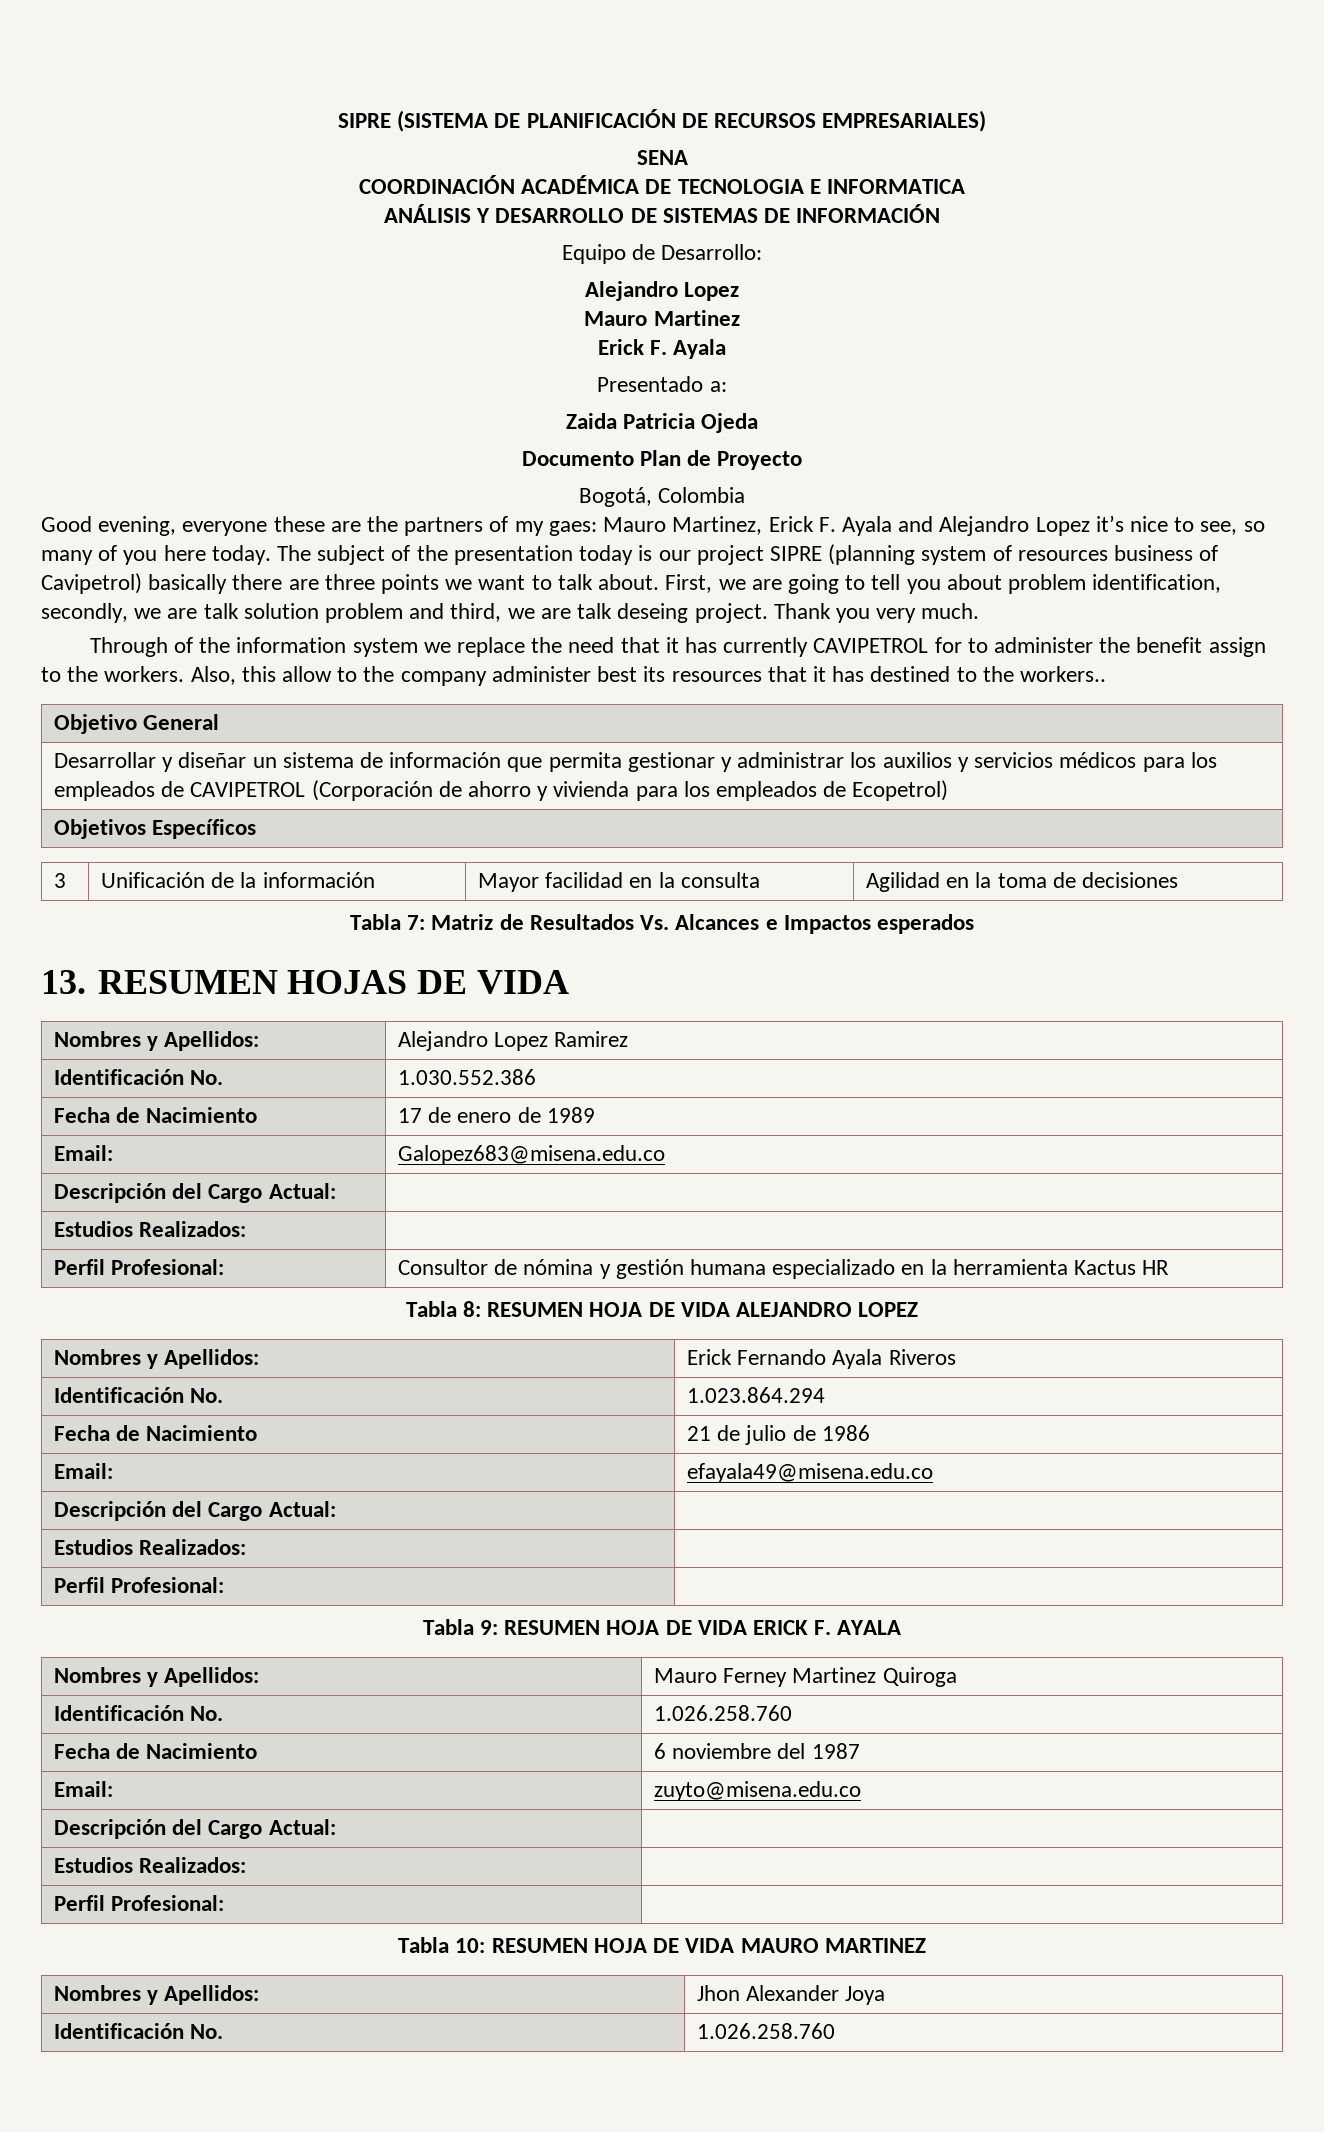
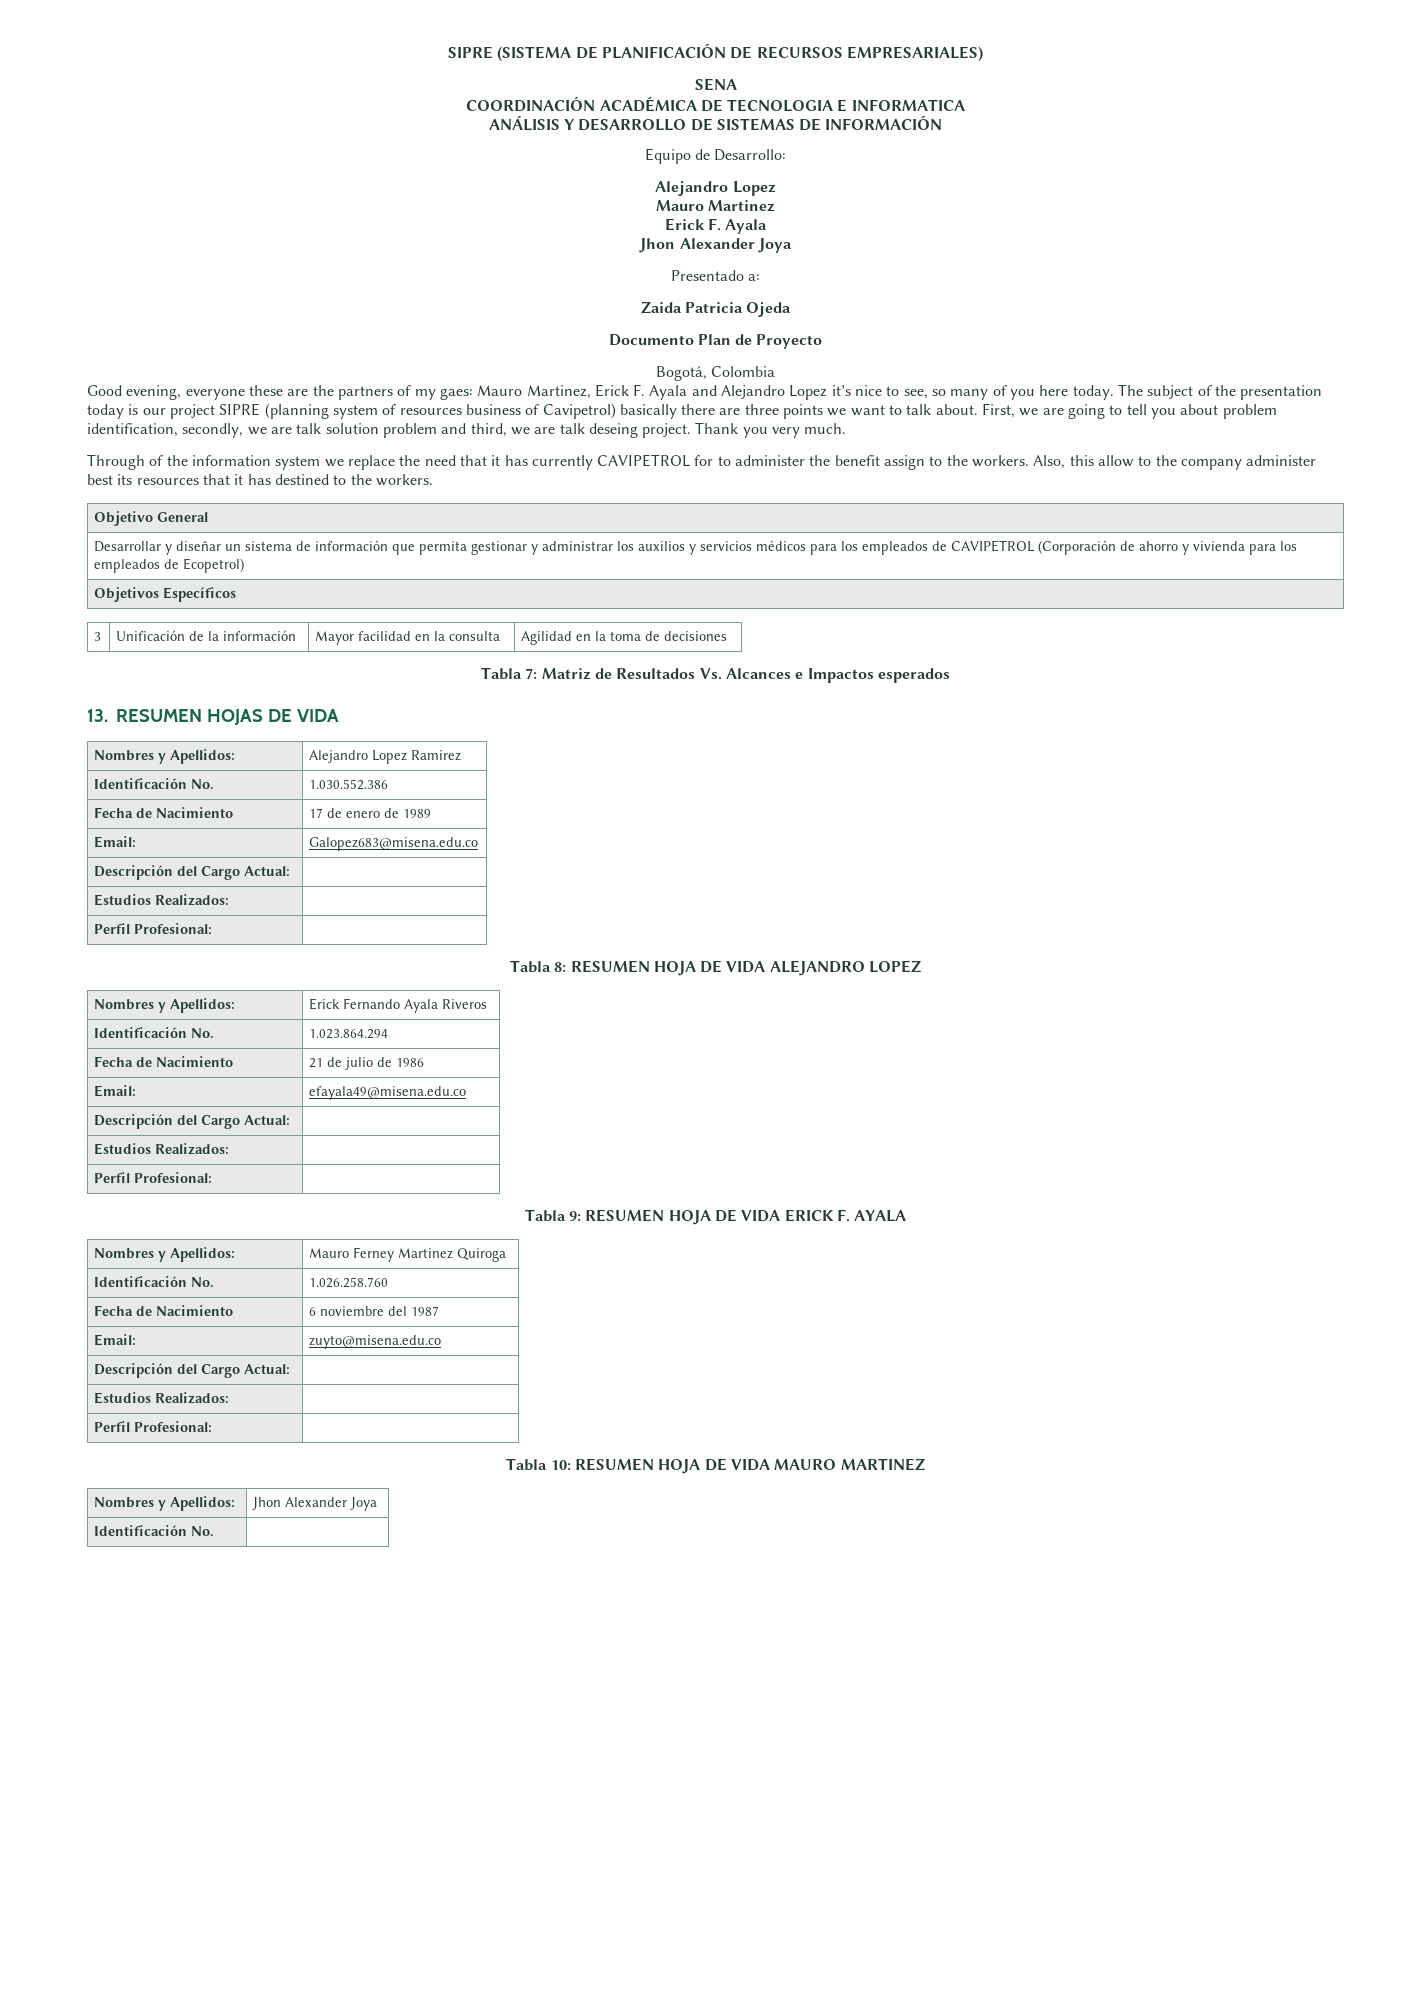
(727, 349) none -> [639,238,792,253] // Jhon Alexander Joya
[1019,666,1106,682] workers.. -> [375,474,433,486] workers.
[397,1259,1170,1279] Consultor de nómina y gestión humana especializado en la herramienta Kactus HR -> (213, 928) none
[696,2023,835,2039] 1.026.258.760 -> (215, 1531) none

